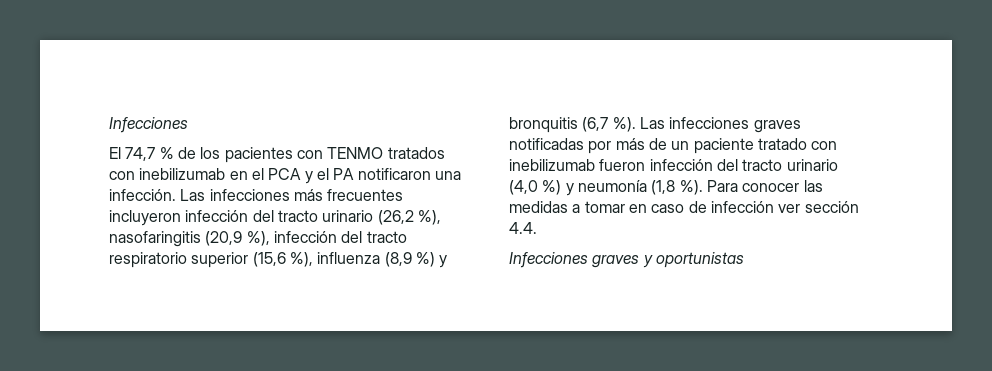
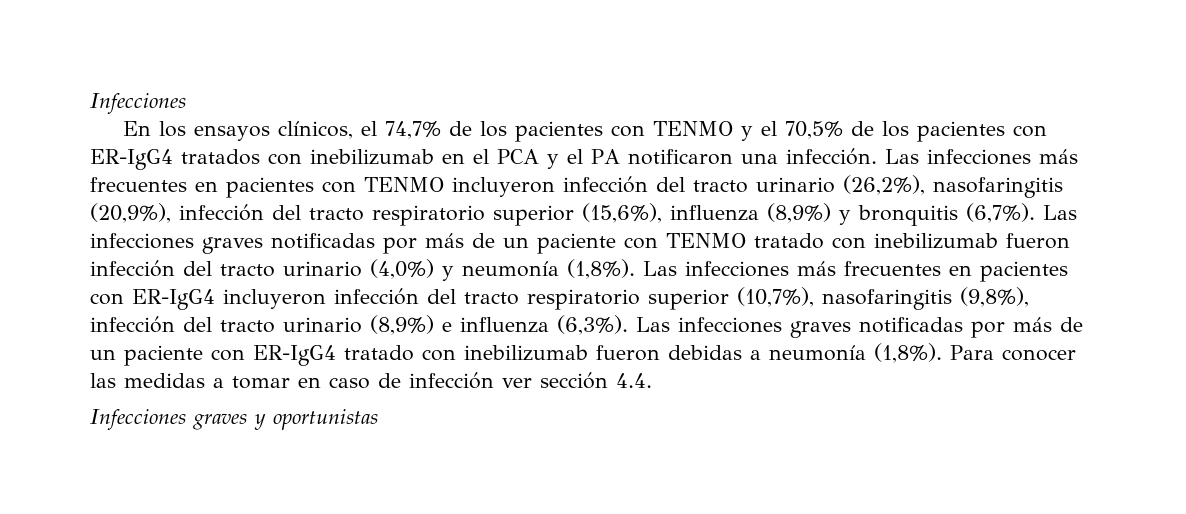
[109,147,174,161] El 74,7 % -> [123,121,442,141] En los ensayos clínicos, el 74,7%
(384, 153) none -> [741,121,1048,142] [90,149,173,170] y el 70,5% de los pacientes con ER-IgG4
(404, 195) none -> [195,177,444,198] en pacientes con TENMO
[377,210,441,225] [109,231,407,247] [109,252,448,268] [509,117,801,133] [509,138,754,154] (26,2 %), nasofaringitis (20,9 %), infección del tracto respiratorio superior (15,6 %), influenza (8,9 %) y bronquitis (6,7 %). Las infecciones graves notificadas por más de un paciente -> [843,175,1063,198] [90,203,1077,226] [90,233,746,254] (26,2%), nasofaringitis (20,9%), infección del tracto respiratorio superior (15,6%), influenza (8,9%) y bronquitis (6,7%). Las infecciones graves notificadas por más de un paciente con TENMO
[509,180,703,196] (4,0 %) y neumonía (1,8 %). -> [370,259,1068,282] [90,287,1029,310] [90,315,1083,338] [90,343,942,366] (4,0%) y neumonía (1,8%). Las infecciones más frecuentes en pacientes con ER-IgG4 incluyeron infección del tracto respiratorio superior (10,7%), nasofaringitis (9,8%), infección del tracto urinario (8,9%) e influenza (6,3%). Las infecciones graves notificadas por más de un paciente con ER-IgG4 tratado con inebilizumab fueron debidas a neumonía (1,8%).

